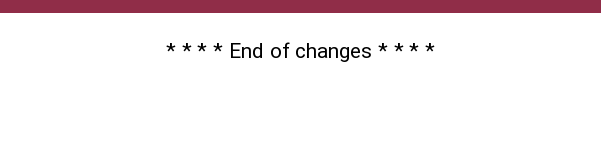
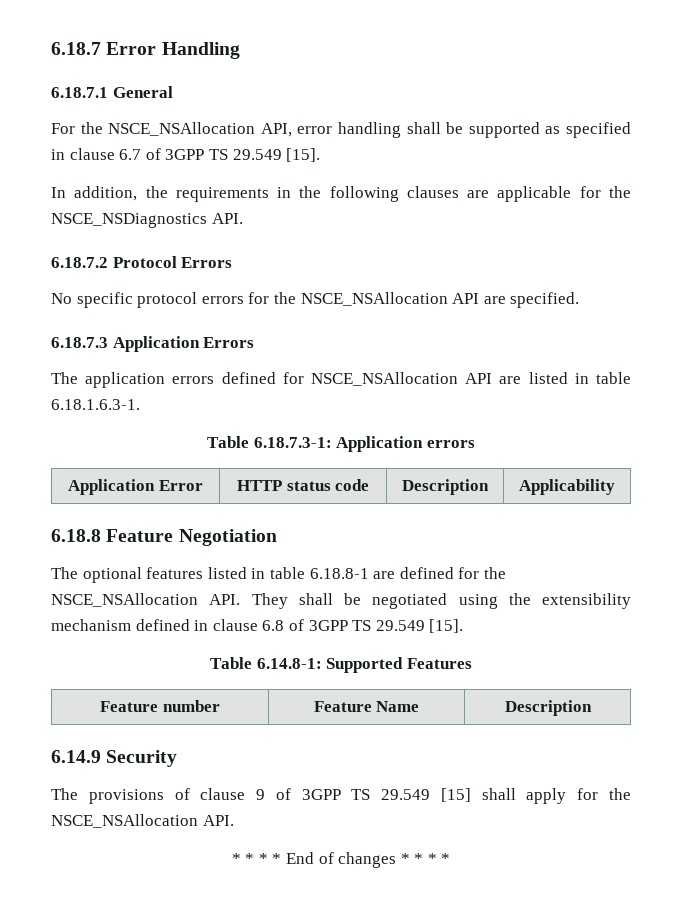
(166, 50) none -> [51,42,240,59] [51,86,173,98] [51,122,632,138] [51,148,321,162] [51,186,631,202] [51,213,243,228] [51,256,233,268] [51,292,580,308] [51,336,255,352] [51,372,631,388] [51,399,140,410] [207,436,475,452] [68,479,203,495] [236,479,370,491] [402,479,489,495] [519,479,615,495] [51,529,277,546] [51,567,506,583] [51,593,631,609] [51,619,464,633] [210,657,472,673] [100,700,220,712] [313,701,420,712] [504,700,592,716] [51,750,178,767] [51,788,631,804] [51,814,234,828] 6.18.7 Error Handling // 6.18.7.1 General // For the NSCE_NSAllocation API, error handling shall be supported as specified in clause 6.7 of 3GPP TS 29.549 [15]. // In addition, the requirements in the following clauses are applicable for the NSCE_NSDiagnostics API. // 6.18.7.2 Protocol Errors // No specific protocol errors for the NSCE_NSAllocation API are specified. // 6.18.7.3 Application Errors // The application errors defined for NSCE_NSAllocation API are listed in table 6.18.1.6.3-1. // Table 6.18.7.3-1: Application errors // Application Error | HTTP status code | Description | Applicability // 6.18.8 Feature Negotiation // The optional features listed in table 6.18.8-1 are defined for the NSCE_NSAllocation API. They shall be negotiated using the extensibility mechanism defined in clause 6.8 of 3GPP TS 29.549 [15]. // Table 6.14.8-1: Supported Features // Feature number | Feature Name | Description // 6.14.9 Security // The provisions of clause 9 of 3GPP TS 29.549 [15] shall apply for the NSCE_NSAllocation API. //

